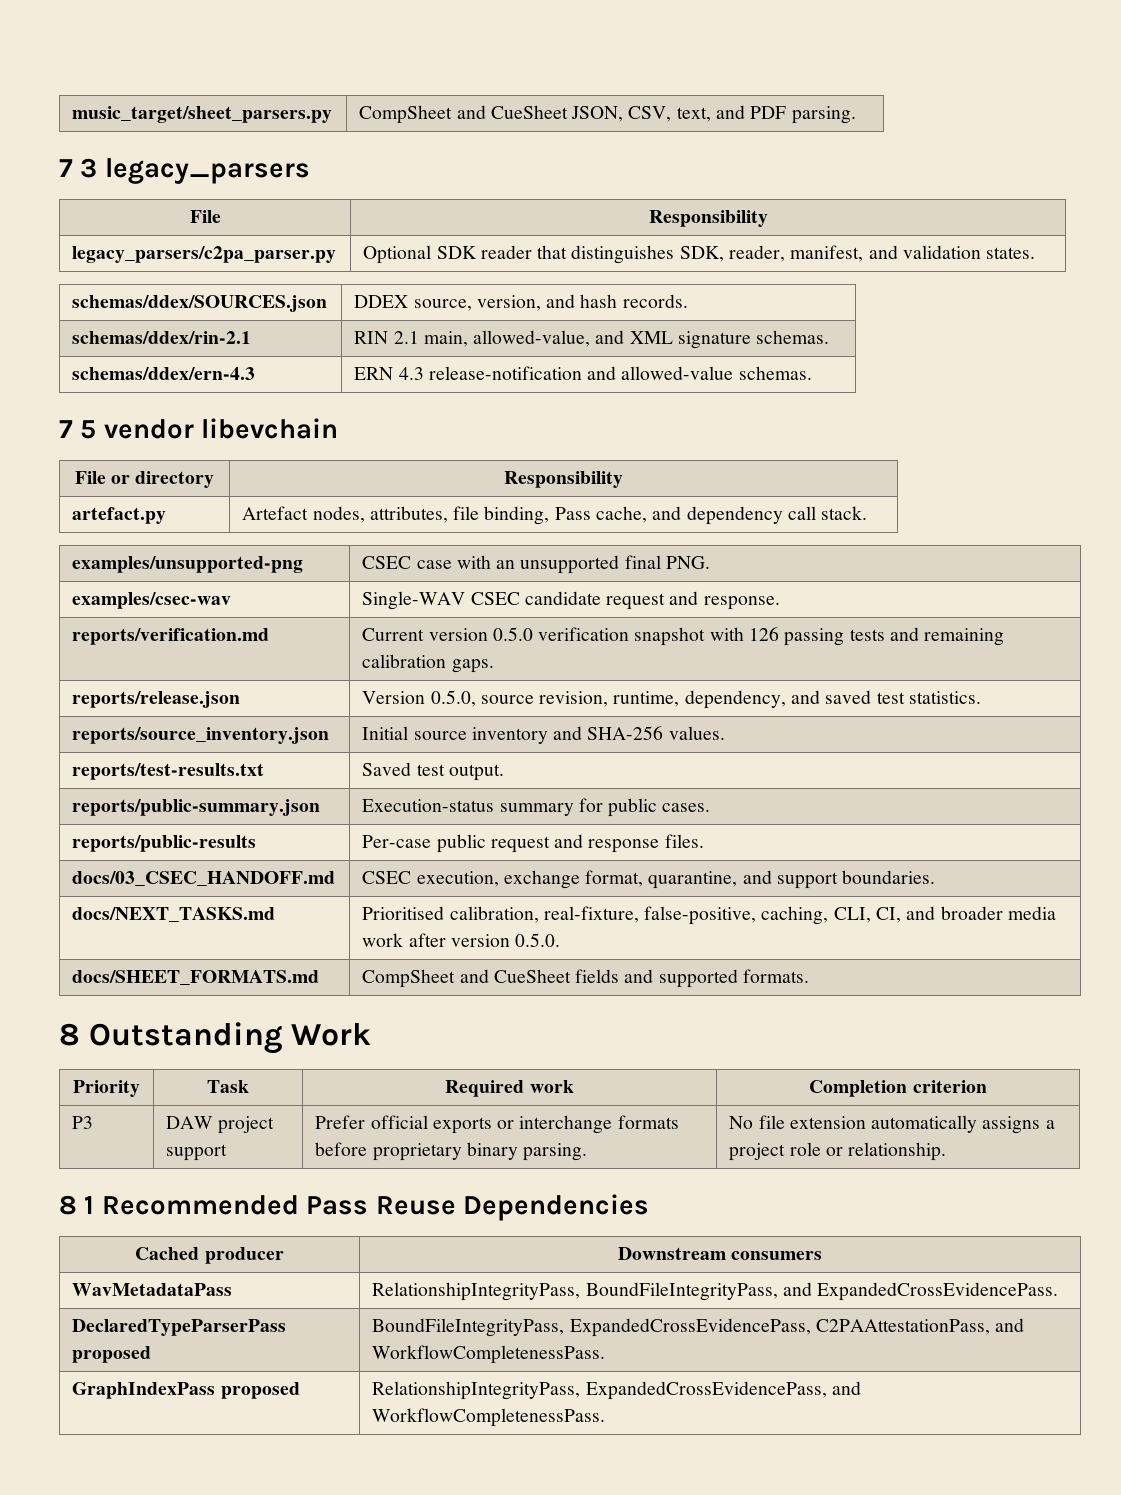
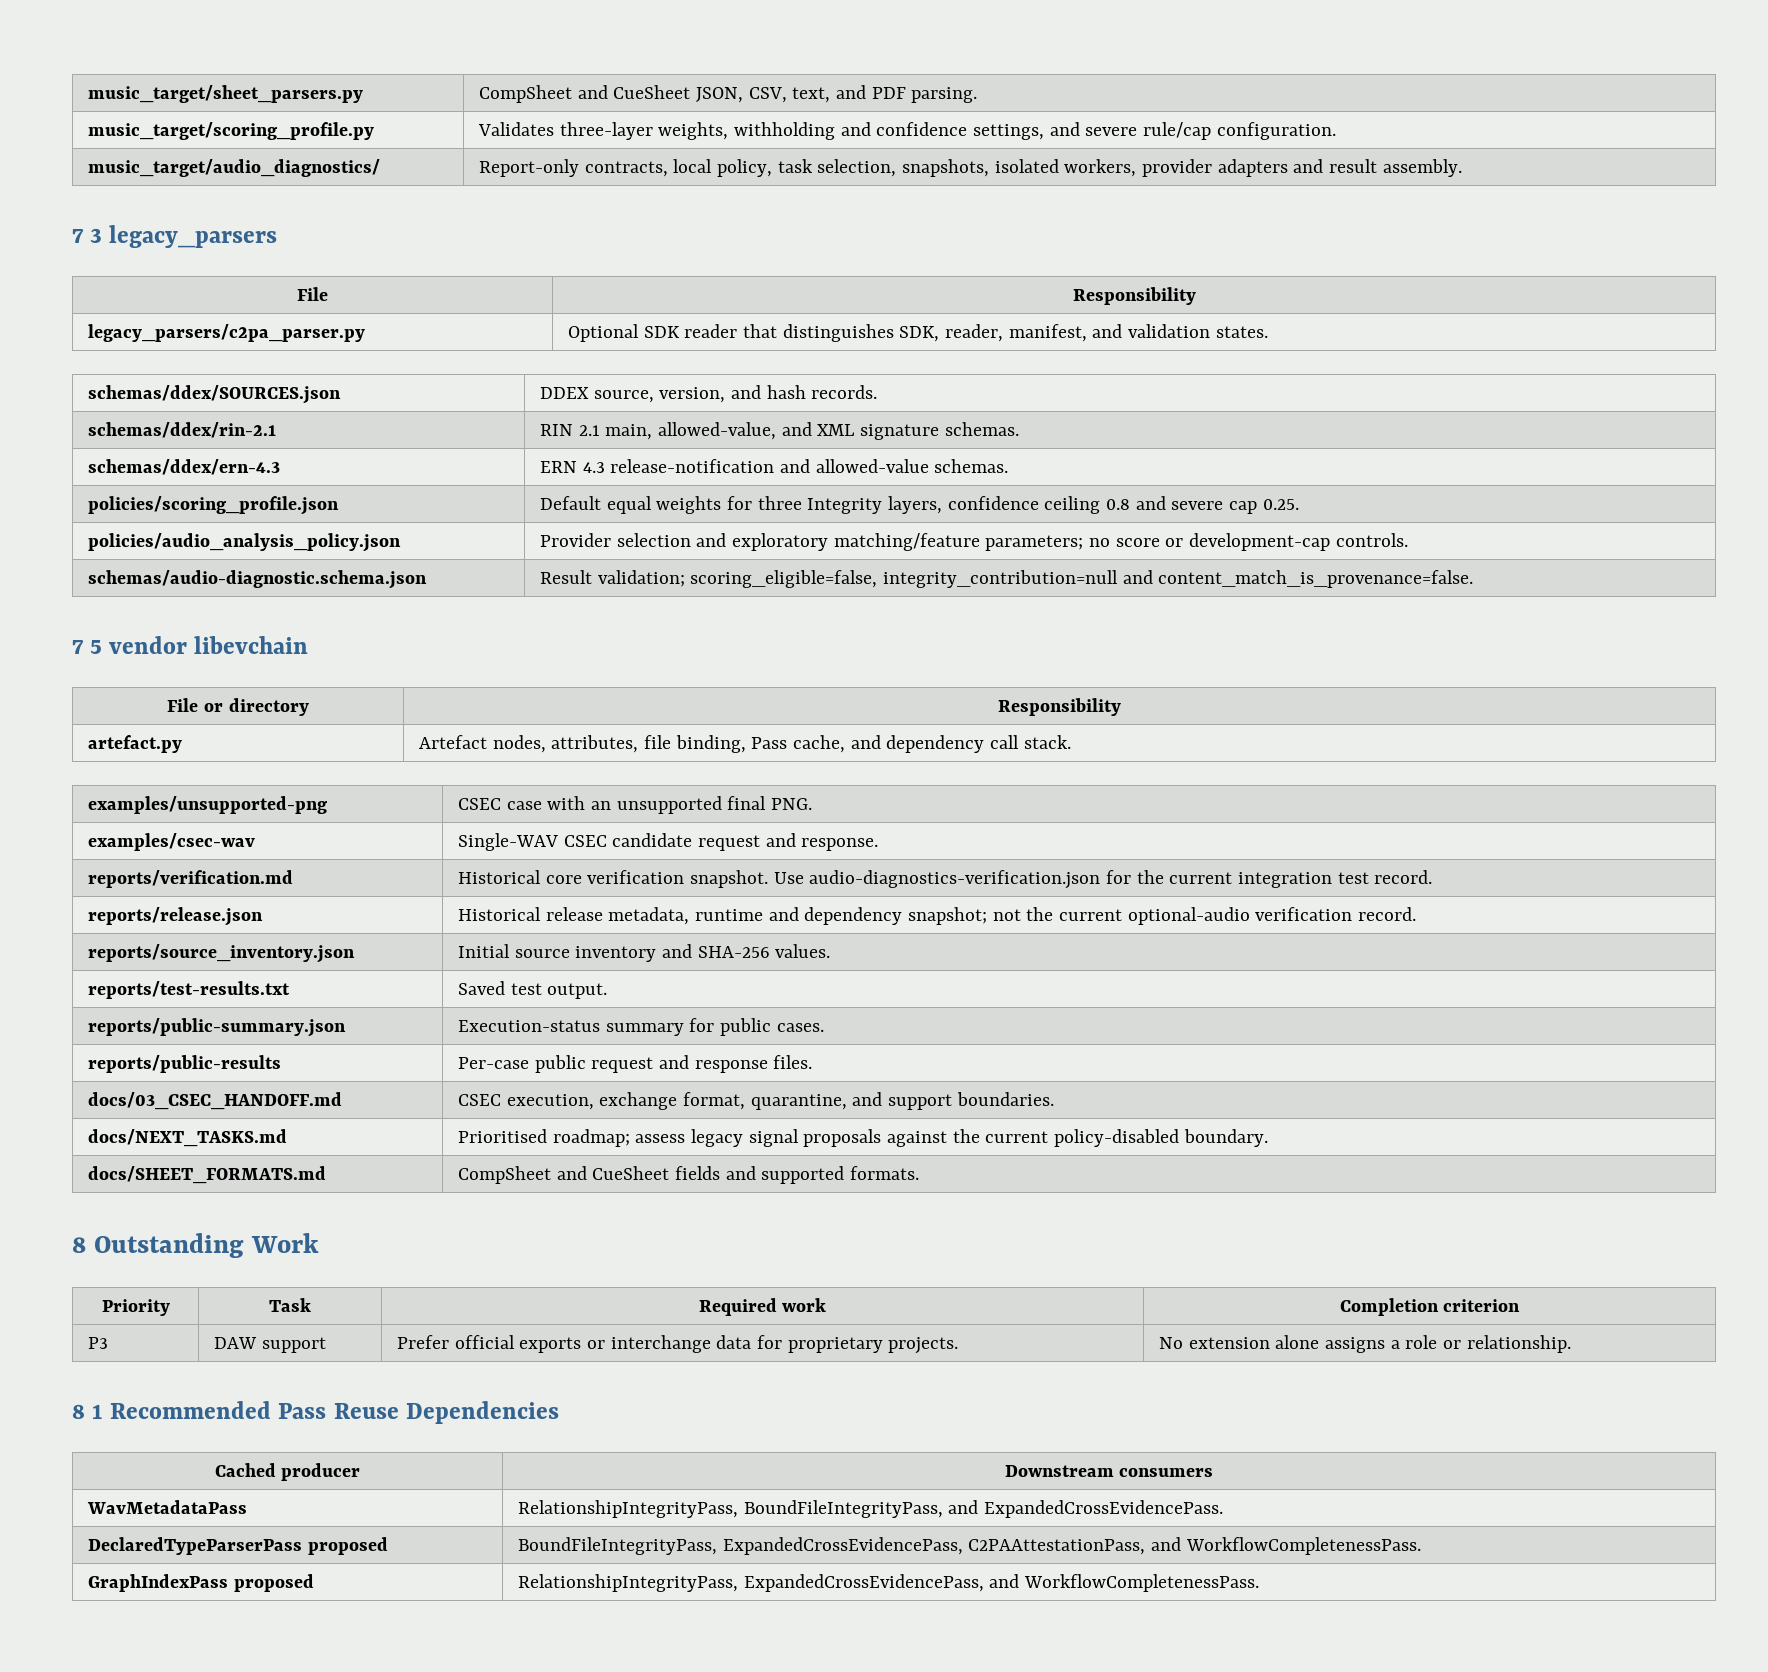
(856, 115) none -> [87,122,374,140] [477,122,1336,140] [87,159,380,177] [478,159,1462,177] // music_target/scoring_profile.py | Validates three-layer weights, withholding and confidence settings, and severe rule/cap configuration. // music_target/audio_diagnostics/ | Report-only contracts, local policy, task selection, snapshots, isolated workers, provider adapters and result assembly.
(812, 373) none -> [87,496,339,515] [539,496,1299,514] [87,533,401,552] [539,533,1408,551] [87,570,427,589] [539,570,1474,588] // policies/scoring_profile.json | Default equal weights for three Integrity layers, confidence ceiling 0.8 and severe cap 0.25. // policies/audio_analysis_policy.json | Provider selection and exploratory matching/feature parameters; no score or development-cap controls. // schemas/audio-diagnostic.schema.json | Result validation; scoring_eligible=false, integrity_contribution=null and content_match_is_provenance=false.
[362,627,1005,646] [362,654,494,673] [72,691,241,708] [362,690,981,709] Current version 0.5.0 verification snapshot with 126 passing tests and remaining calibration gaps. // reports/release.json | Version 0.5.0, source revision, runtime, dependency, and saved test statistics. -> [457,870,1433,889] [87,907,263,926] [457,907,1416,925] Historical core verification snapshot. Use audio-diagnostics-verification.json for the current integration test record. // reports/release.json | Historical release metadata, runtime and dependency snapshot; not the current optional-audio verification record.
[449,906,1056,925] [362,933,561,947] calibration, real-fixture, false-positive, caching, CLI, CI, and broader media work after version 0.5.0. -> [552,1129,1268,1147] roadmap; assess legacy signal proposals against the current policy-disabled boundary.
[217,1116,274,1134] project -> (257, 1343) none
[617,1115,679,1129] [315,1142,588,1161] [729,1115,978,1133] formats before proprietary binary parsing. | No file extension automatically -> [716,1335,959,1354] [1158,1335,1320,1349] data for proprietary projects. | No extension alone
[729,1143,786,1161] project -> (1400, 1344) none

